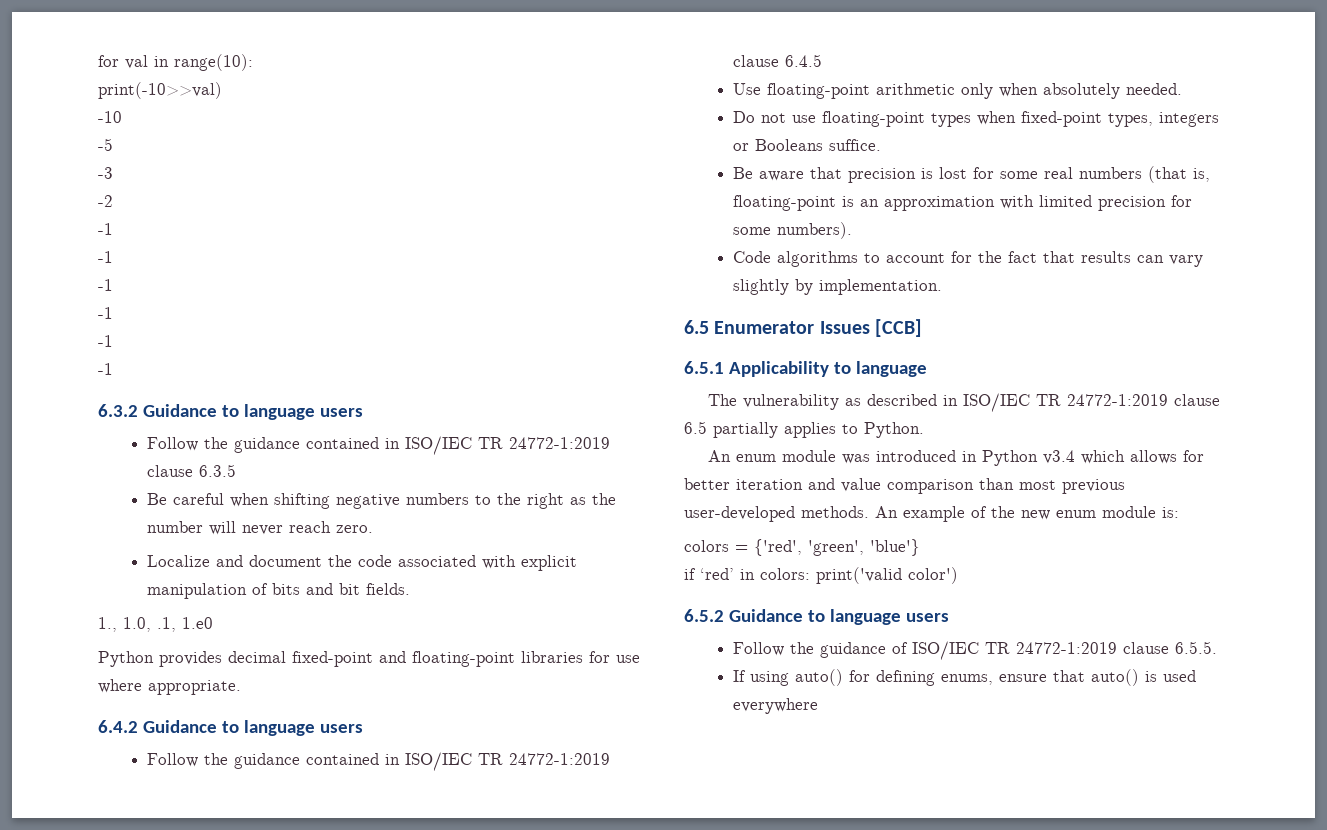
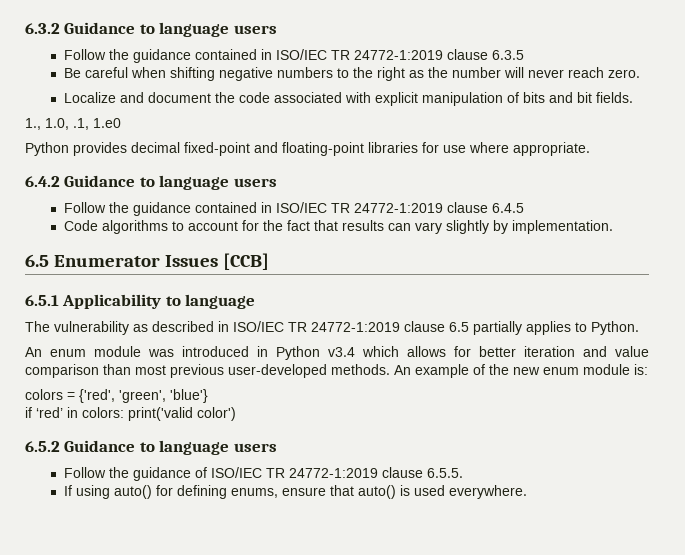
[98,54,253,71] [98,82,222,99] [98,111,122,123] [98,138,113,151] [98,167,113,179] [98,195,113,207] [98,223,113,235] [98,251,113,263] [98,279,113,291] [98,307,113,319] [98,335,113,347] [98,363,113,375] for val in range(10): // print(-10>>val) // -10 // -5 // -3 // -2 // -1 // -1 // -1 // -1 // -1 // -1 // -> (25, 28) none
[732,83,1182,99] [732,111,1219,127] [732,139,881,151] [732,166,1210,183] [732,195,1192,211] [732,222,852,239] // Use floating-point arithmetic only when absolutely needed. // Do not use floating-point types when fixed-point types, integers or Booleans suffice. // Be aware that precision is lost for some real numbers (that is, floating-point is an approximation with limited precision for some numbers). -> (524, 208) none
[732,698,818,714] everywhere -> [448,485,527,499] everywhere.

